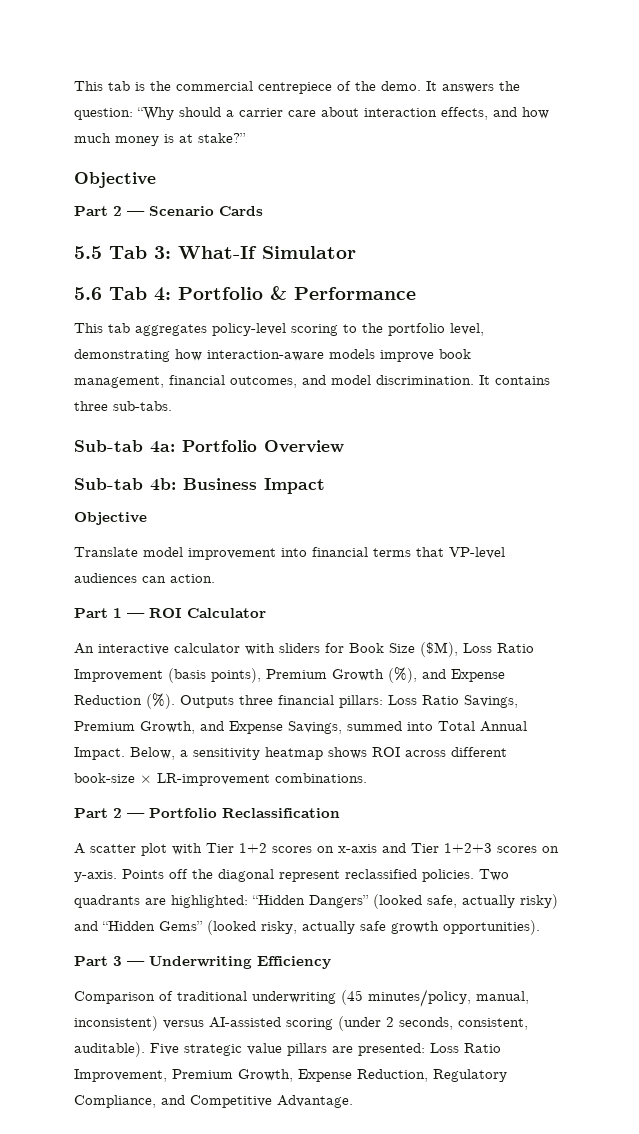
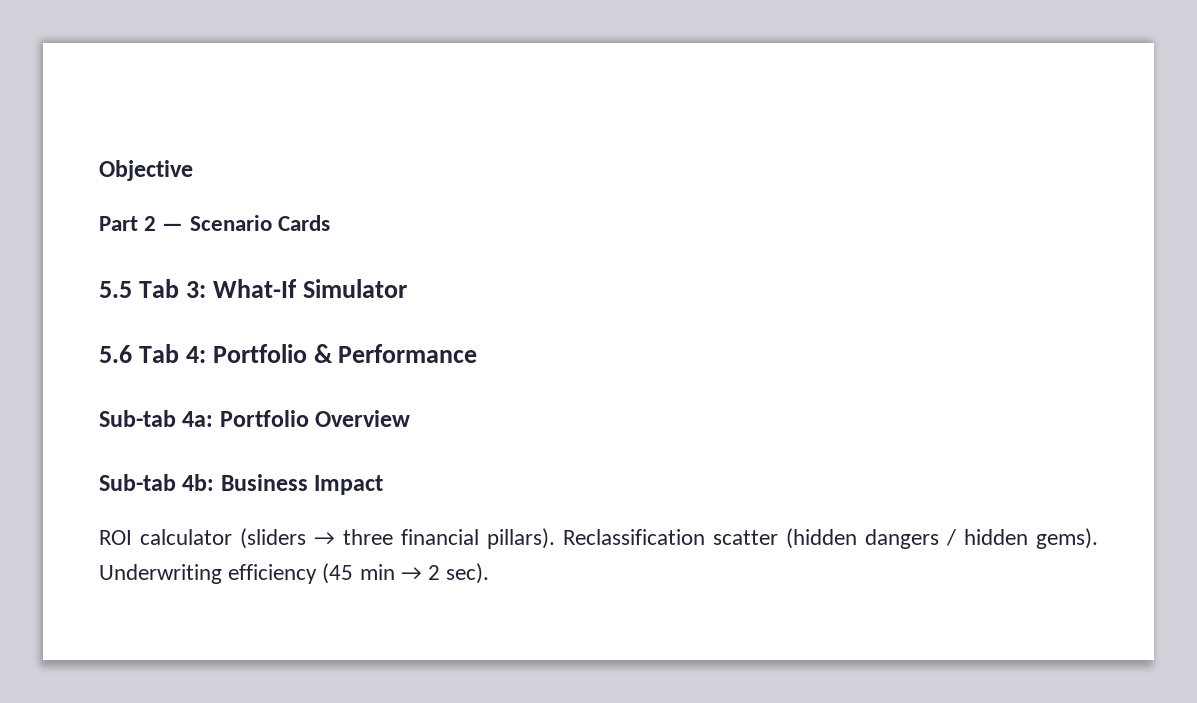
[74,81,520,94] [74,107,549,120] [74,133,246,146] This tab is the commercial centrepiece of the demo. It answers the question: “Why should a carrier care about interaction effects, and how much money is at stake?” // -> (99, 170) none
[74,323,484,336] [74,349,471,362] [74,375,550,388] [74,401,172,411] // This tab aggregates policy-level scoring to the portfolio level, demonstrating how interaction-aware models improve book management, financial outcomes, and model discrimination. It contains three sub-tabs. -> (478, 353) none
[74,512,147,525] [74,547,505,560] [74,573,215,583] [74,608,266,618] [74,642,534,657] [74,667,505,683] [74,693,518,709] [74,721,527,734] [74,747,507,760] [74,773,367,786] [74,808,340,818] [74,843,559,856] [74,869,509,882] [74,894,558,909] [74,920,540,935] [74,956,331,969] [74,989,529,1007] [74,1016,528,1031] [74,1042,501,1057] [74,1069,507,1082] [74,1095,353,1108] Objective // Translate model improvement into financial terms that VP-level audiences can action. // Part 1 — ROI Calculator // An interactive calculator with sliders for Book Size ($M), Loss Ratio Improvement (basis points), Premium Growth (%), and Expense Reduction (%). Outputs three financial pillars: Loss Ratio Savings, Premium Growth, and Expense Savings, summed into Total Annual Impact. Below, a sensitivity heatmap shows ROI across different book-size × LR-improvement combinations. // Part 2 — Portfolio Reclassification // A scatter plot with Tier 1+2 scores on x-axis and Tier 1+2+3 scores on y-axis. Points off the diagonal represent reclassified policies. Two quadrants are highlighted: “Hidden Dangers” (looked safe, actually risky) and “Hidden Gems” (looked risky, actually safe growth opportunities). // Part 3 — Underwriting Efficiency // Comparison of traditional underwriting (45 minutes/policy, manual, inconsistent) versus AI-assisted scoring (under 2 seconds, consistent, auditable). Five strategic value pillars are presented: Loss Ratio Improvement, Premium Growth, Expense Reduction, Regulatory Compliance, and Competitive Advantage. -> [99,528,1098,549] [99,563,490,584] ROI calculator (sliders → three financial pillars). Reclassification scatter (hidden dangers / hidden gems). Underwriting efficiency (45 min → 2 sec).

